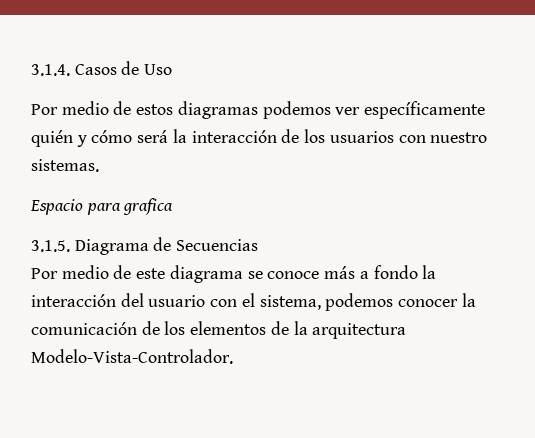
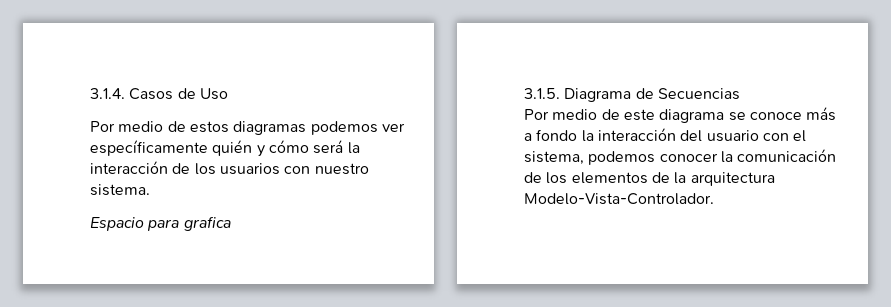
[31,159,99,172] sistemas. -> [90,184,150,196] sistema.

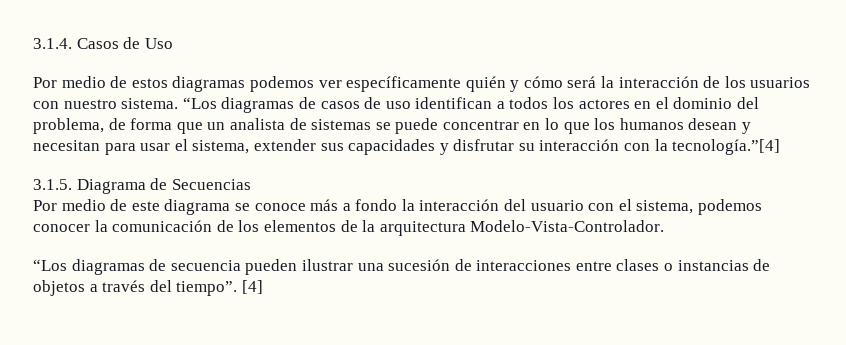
[90,216,231,231] // Espacio para grafica -> [182,97,760,113] [33,118,752,134] [33,139,781,155] “Los diagramas de casos de uso identifican a todos los actores en el dominio del problema, de forma que un analista de sistemas se puede concentrar en lo que los humanos desean y necesitan para usar el sistema, extender sus capacidades y disfrutar su interacción con la tecnología.”[4]
(714, 199) none -> [33,259,771,275] [33,280,263,296] // “Los diagramas de secuencia pueden ilustrar una sucesión de interacciones entre clases o instancias de objetos a través del tiempo”. [4]

